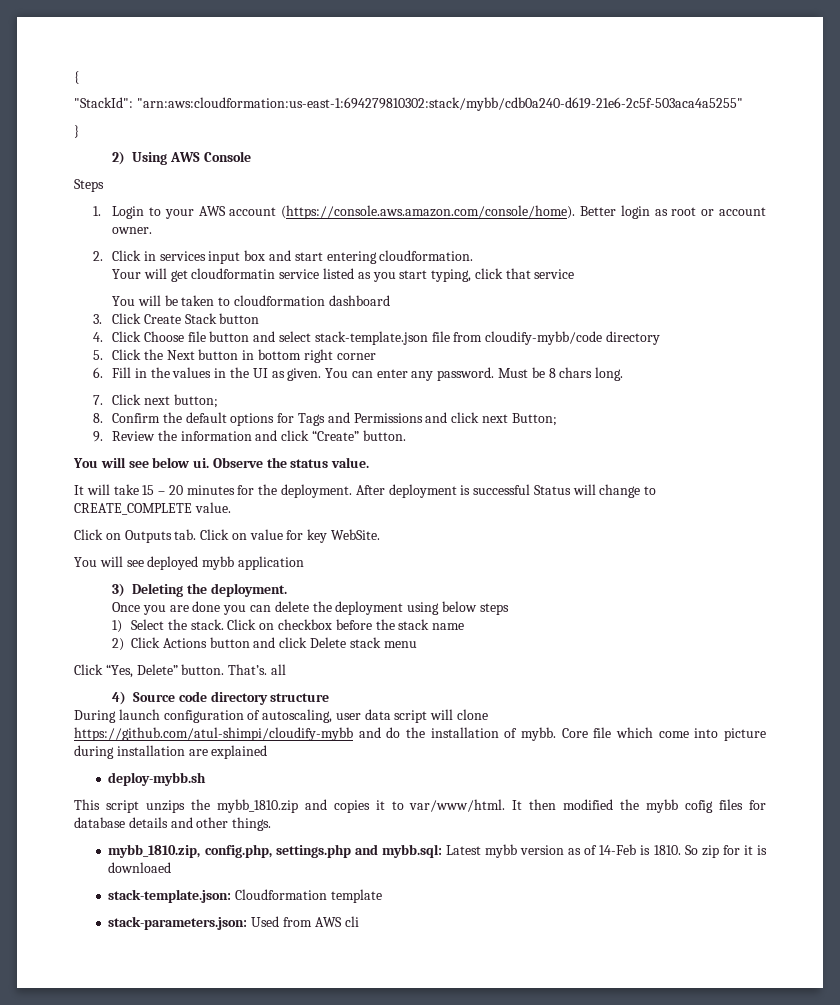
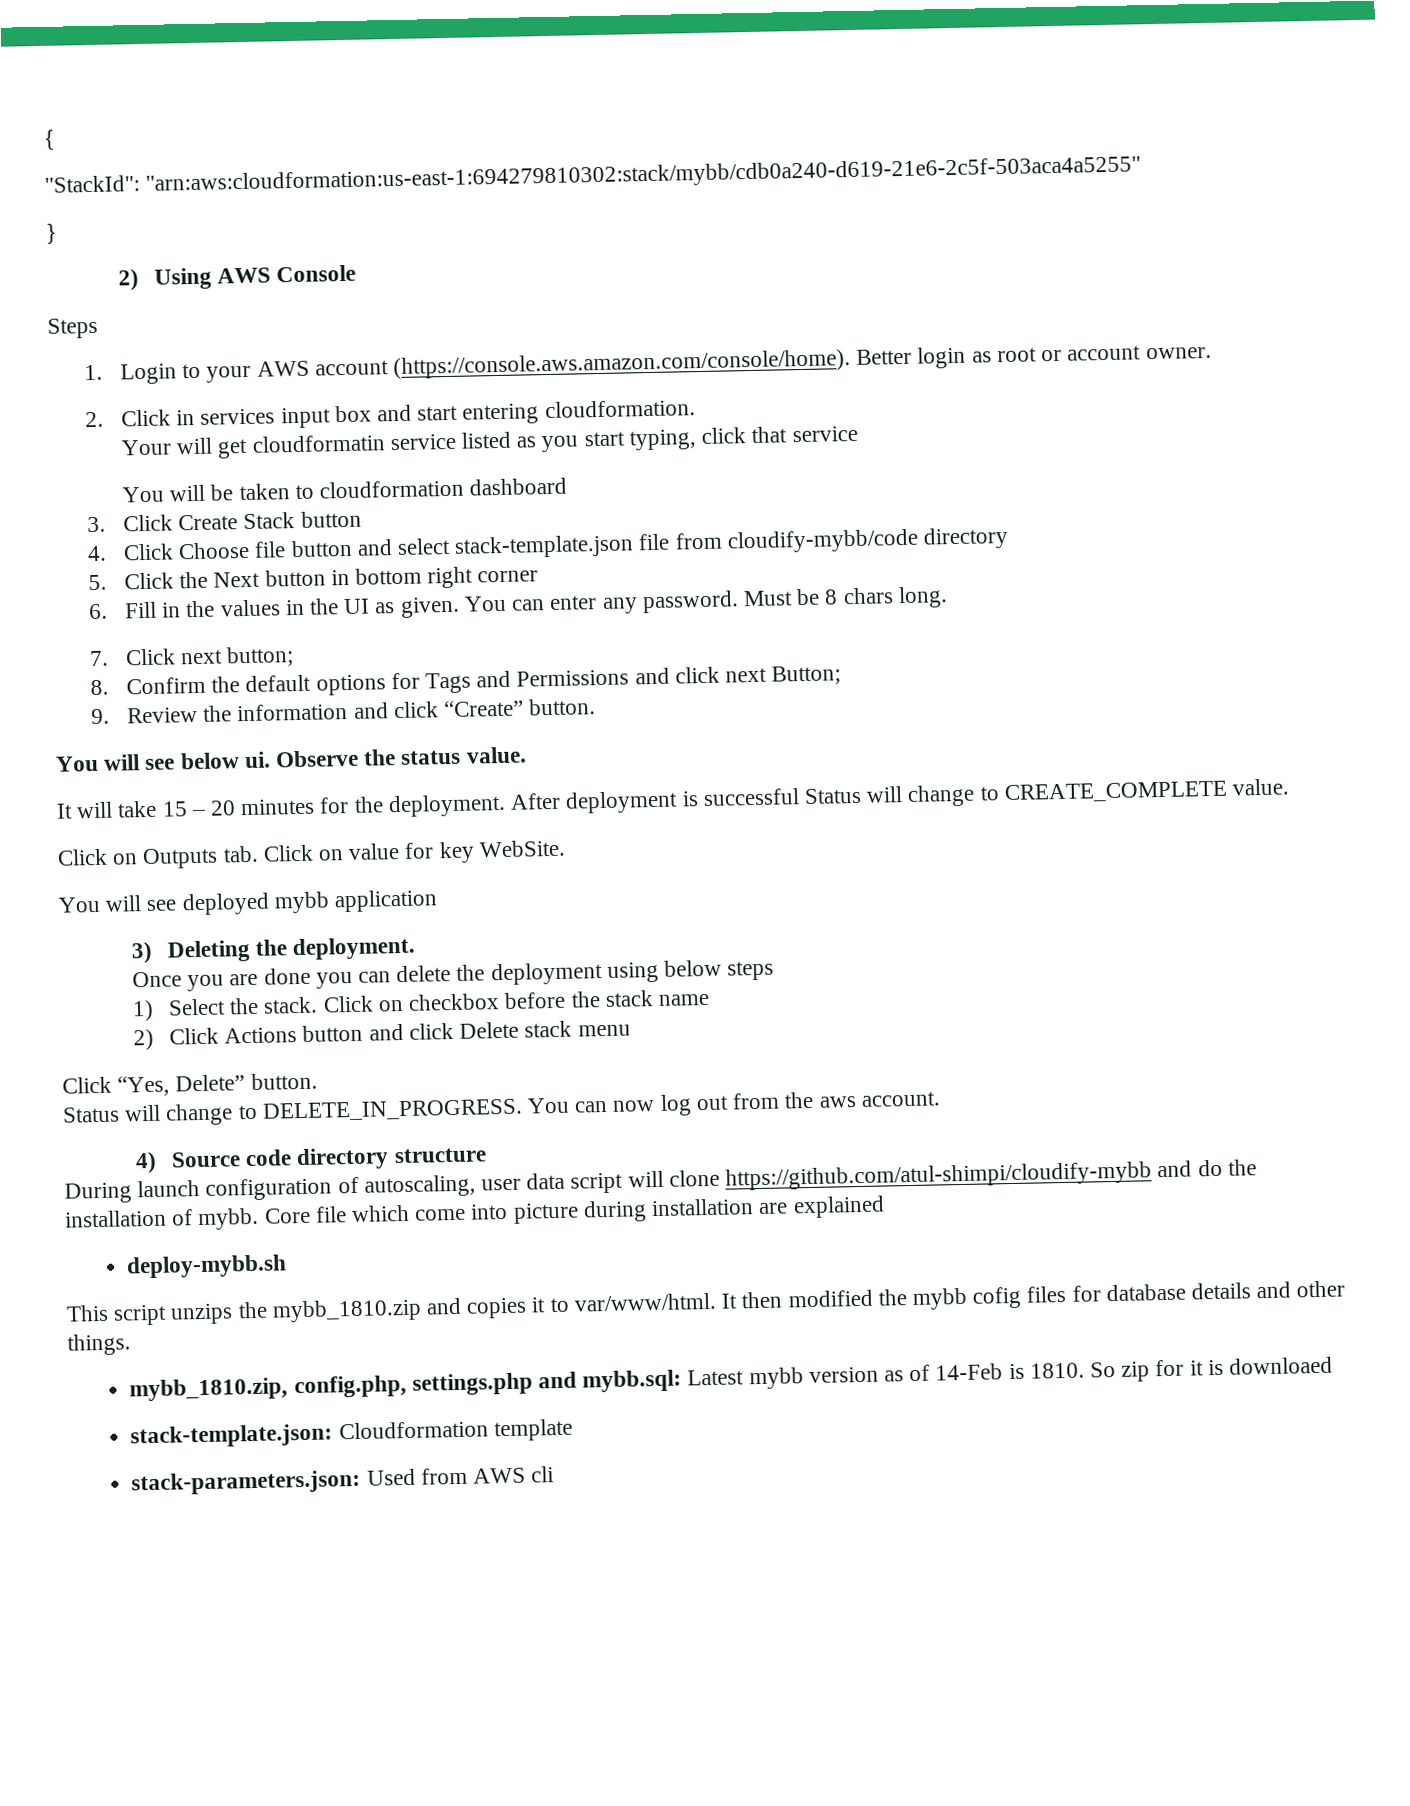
[228,664,286,675] That’s. all -> [62,1091,941,1126] // Status will change to DELETE_IN_PROGRESS. You can now log out from the aws account.

